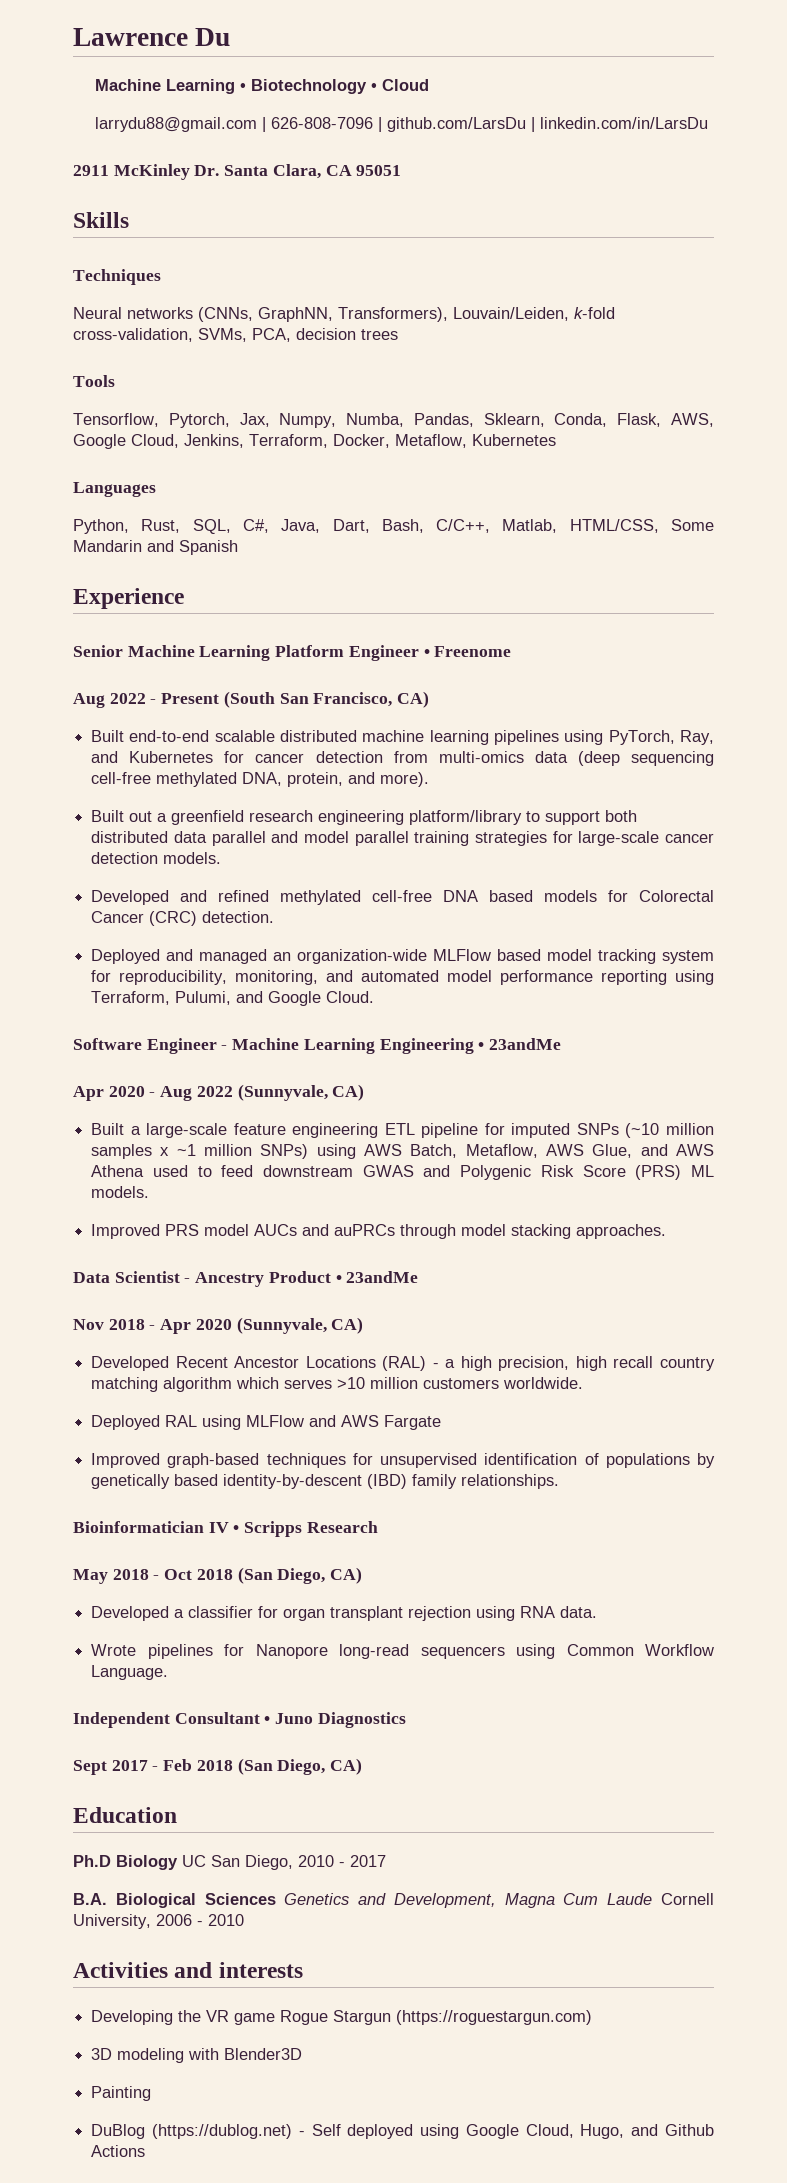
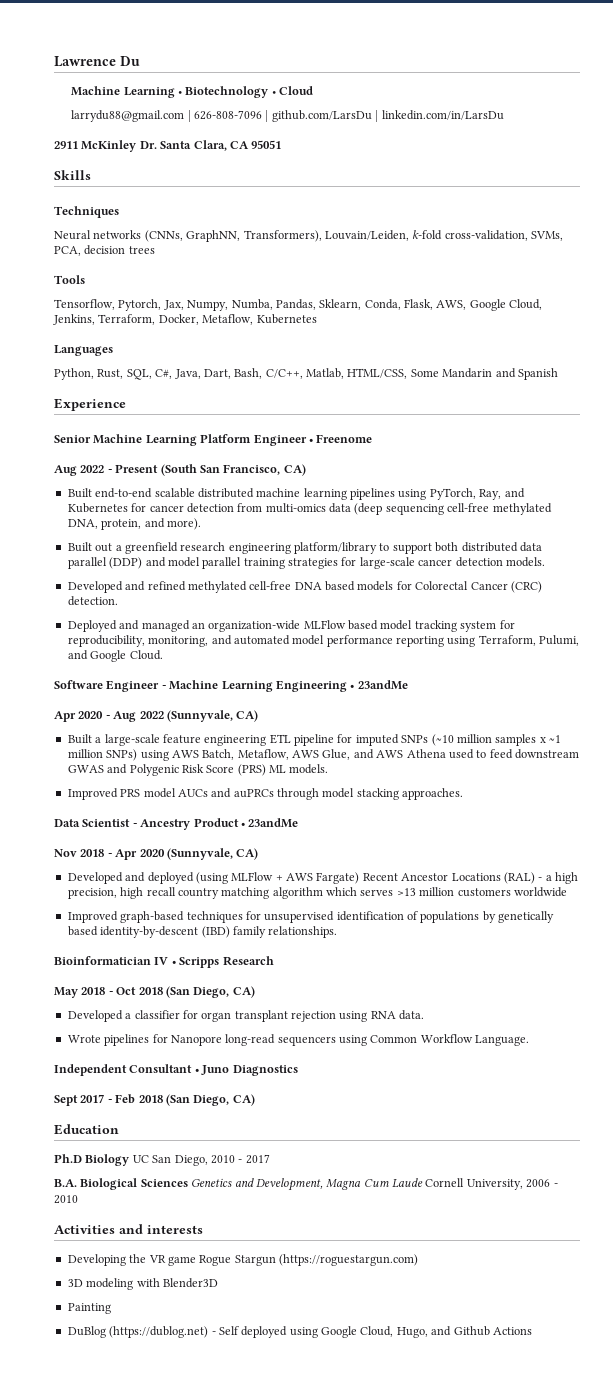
(266, 838) none -> [109,557,143,569] (DDP)
(170, 1363) none -> [125,872,360,884] and deployed (using MLFlow + AWS Fargate)
[337,1377,366,1389] >10 -> [396,888,416,896] >13
[503,1377,584,1389] [91,1415,442,1430] worldwide. // Deployed RAL using MLFlow and AWS Fargate -> [513,887,567,897] worldwide

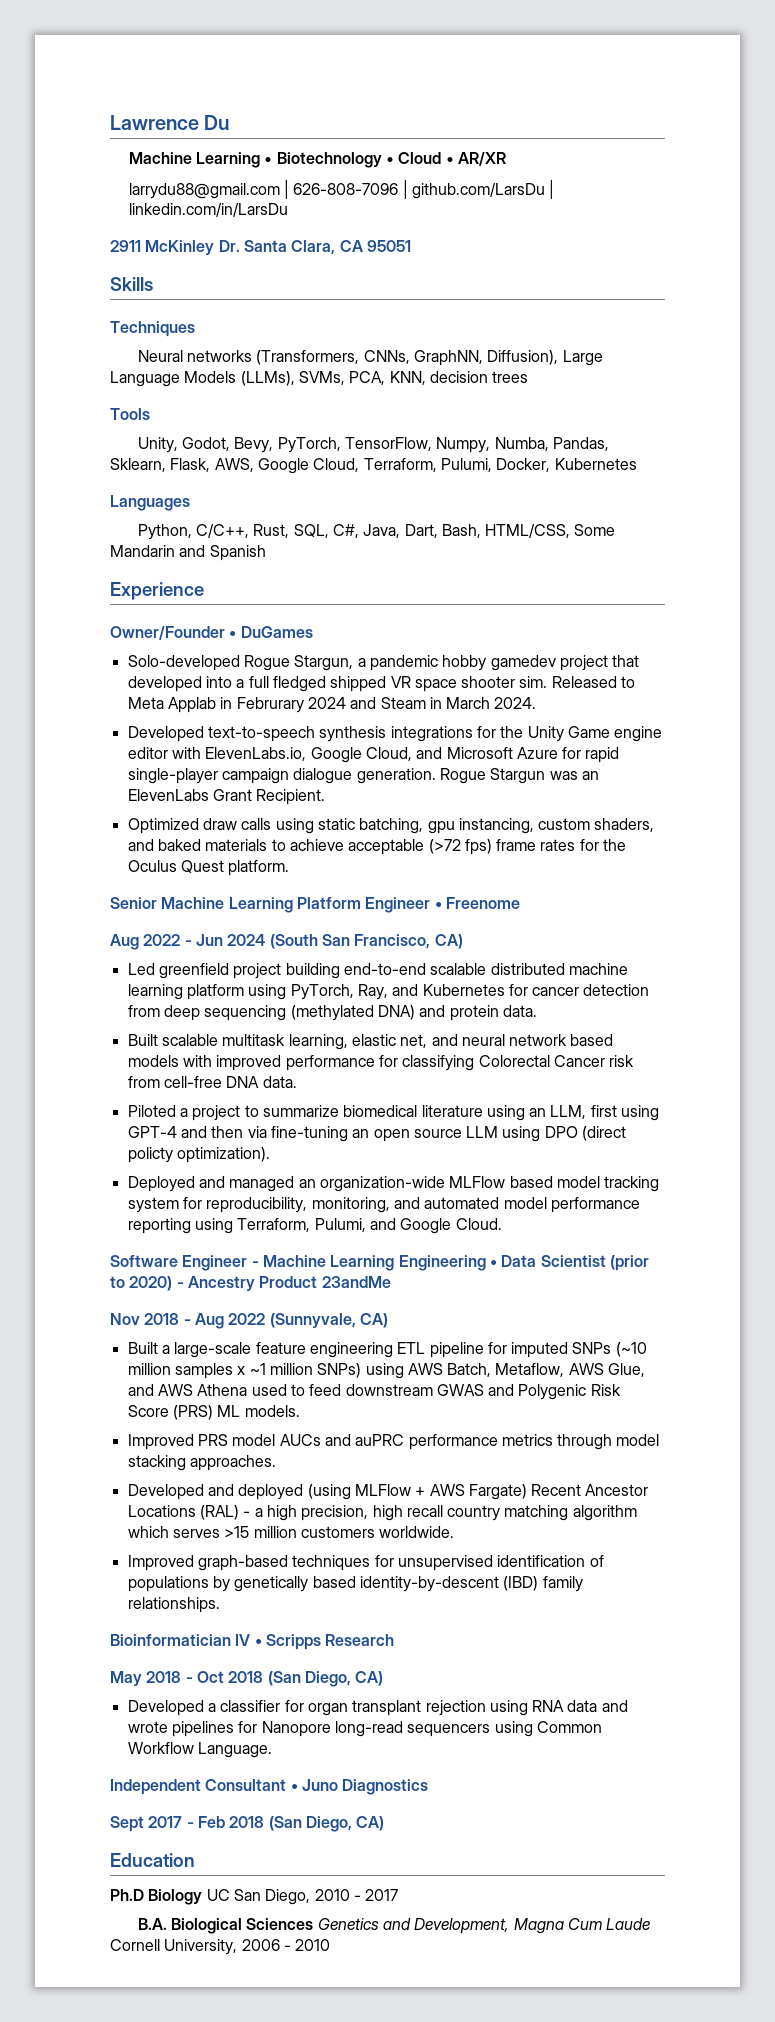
(314, 90) none -> [445,152,506,166] • AR/XR
[144,230,528,242] (CNNs, GraphNN, Transformers), Louvain/Leiden, k-fold cross-validation, -> [256,350,603,366] [110,371,295,387] (Transformers, CNNs, GraphNN, Diffusion), Large Language Models (LLMs),
(81, 251) none -> [389,371,426,385] KNN,
[54,299,184,311] Tensorflow, Pytorch, Jax, -> [137,437,432,453] Unity, Godot, Bevy, PyTorch, TensorFlow,
[364,299,401,310] Conda, -> (166, 465) none
[53,314,254,325] Jenkins, Terraform, Docker, Metaflow, -> [363,458,551,472] Terraform, Pulumi, Docker,
(94, 374) none -> [195,524,249,538] C/C++,
[265,368,344,379] C/C++, Matlab, -> (481, 531) none
(126, 404) none -> [110,626,313,640] [127,655,640,671] [127,676,636,692] [127,697,537,713] [127,726,663,742] [127,747,620,763] [127,768,599,784] [127,789,326,805] [127,818,655,834] [127,839,627,855] [127,860,290,876] // Owner/Founder • DuGames // Solo-developed Rogue Stargun, a pandemic hobby gamedev project that developed into a full fledged shipped VR space shooter sim. Released to Meta Applab in Februrary 2024 and Steam in March 2024. // Developed text-to-speech synthesis integrations for the Unity Game engine editor with ElevenLabs.io, Google Cloud, and Microsoft Azure for rapid single-player campaign dialogue generation. Rogue Stargun was an ElevenLabs Grant Recipient. // Optimized draw calls using static batching, gpu instancing, custom shaders, and baked materials to achieve acceptable (>72 fps) frame rates for the Oculus Quest platform.
[115,464,159,473] Present -> [195,934,266,946] Jun 2024
[67,488,92,498] Built -> [127,963,340,979] Led greenfield project building
[350,488,395,500] pipelines -> [186,984,244,1000] platform
[265,503,552,515] [67,518,201,530] [67,542,542,554] [67,557,545,569] [67,581,542,593] [67,596,118,606] multi-omics data (deep sequencing cell-free methylated DNA, protein, and more). // Built out a greenfield research engineering platform/library to support both distributed data parallel (DDP) and model parallel training strategies for large-scale cancer detection models. // Developed and refined methylated cell-free DNA based models for Colorectal Cancer (CRC) detection. -> [163,1005,537,1021] [127,1034,614,1050] [127,1055,635,1071] [127,1076,297,1088] [127,1105,660,1121] [127,1126,627,1142] [127,1147,270,1163] deep sequencing (methylated DNA) and protein data. // Built scalable multitask learning, elastic net, and neural network based models with improved performance for classifying Colorectal Cancer risk from cell-free DNA data. // Piloted a project to summarize biomedical literature using an LLM, first using GPT-4 and then via fine-tuning an open source LLM using DPO (direct policty optimization).
[357,680,408,690] [54,711,104,722] 23andMe // Apr 2020 -> [501,1255,649,1271] [110,1276,391,1291] [110,1313,180,1325] Data Scientist (prior to 2020) - Ancestry Product 23andMe // Nov 2018
[233,789,274,798] auPRCs -> [355,1434,553,1450] auPRC performance metrics
[54,818,299,830] [54,848,259,860] // Data Scientist - Ancestry Product • 23andMe // Nov 2018 - Apr 2020 (Sunnyvale, CA) -> (276, 1463) none
[396,888,416,896] >13 -> [224,1526,250,1538] >15
[513,887,567,897] worldwide -> [379,1526,455,1538] worldwide.
[399,1010,425,1020] [67,1035,101,1043] data. // Wrote -> [567,1700,628,1712] [127,1721,168,1733] data and wrote
[54,1224,203,1234] [67,1254,418,1266] [67,1278,218,1290] [67,1303,111,1314] [67,1326,532,1338] // Activities and interests // Developing the VR game Rogue Stargun (https://roguestargun.com) // 3D modeling with Blender3D // Painting // DuBlog (https://dublog.net) - Self deployed using Google Cloud, Hugo, and Github Actions -> (331, 1945) none

